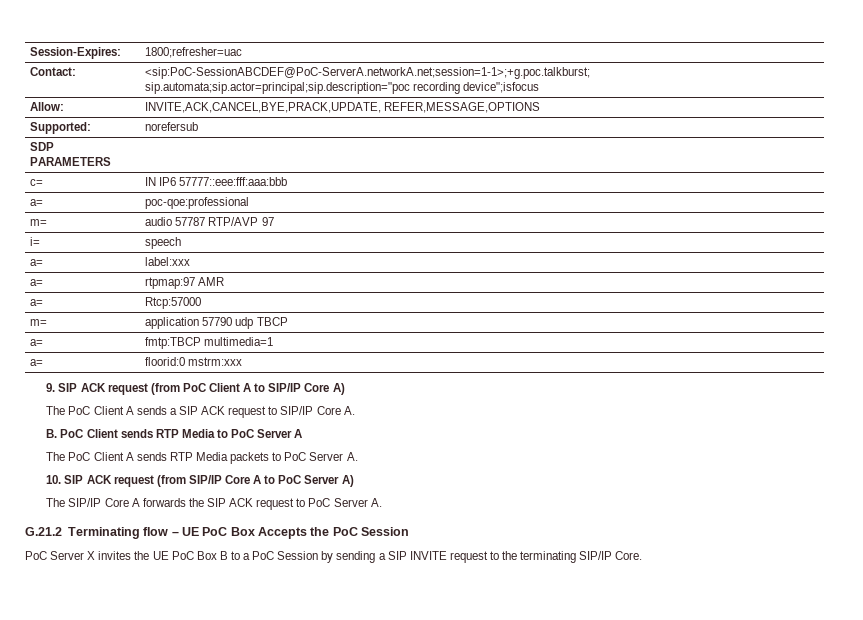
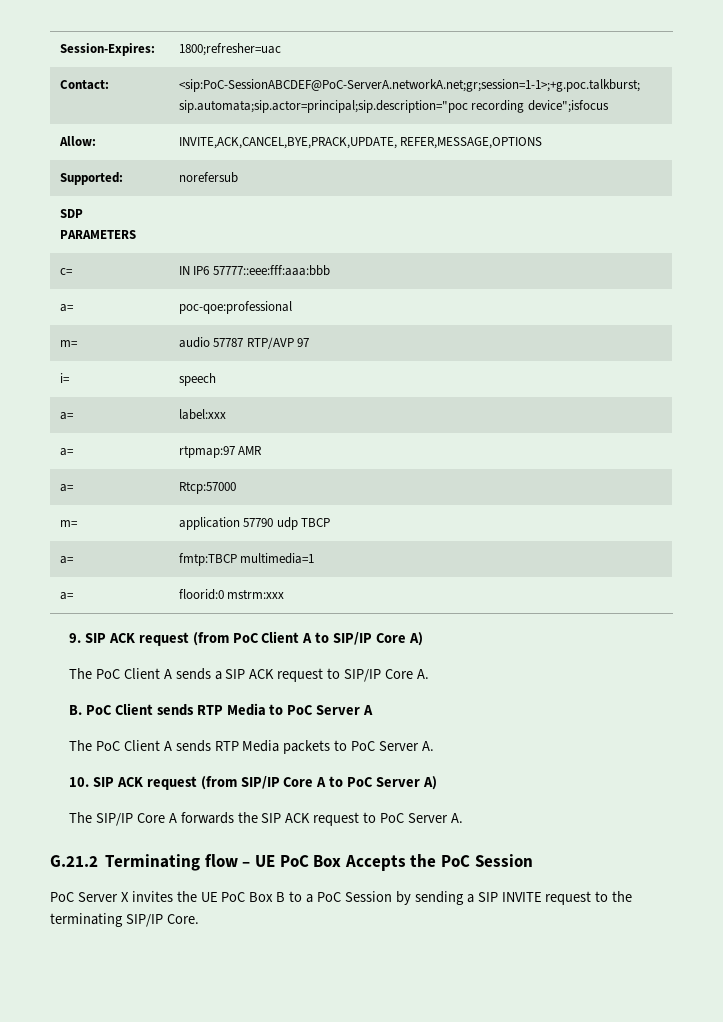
[145,67,591,79] <sip:PoC-SessionABCDEF@PoC-ServerA.networkA.net;session=1-1>;+g.poc.talkburst; -> [178,79,640,92] <sip:PoC-SessionABCDEF@PoC-ServerA.networkA.net;gr;session=1-1>;+g.poc.talkburst;

